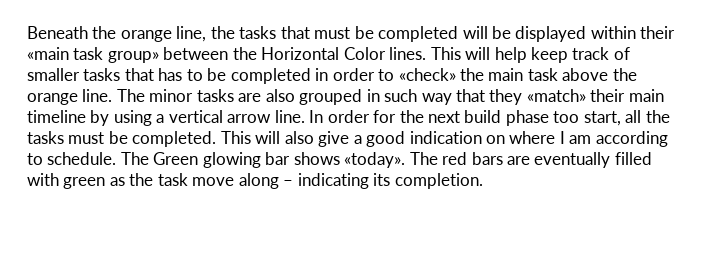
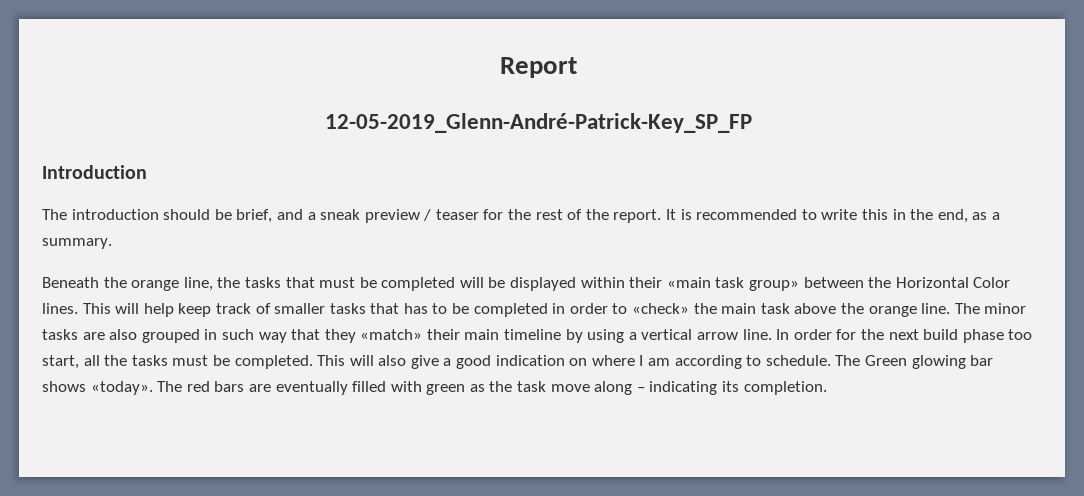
(27, 32) none -> [499,57,577,78] [324,113,752,133] [42,165,147,179] [42,209,1000,223] [42,238,112,249] Report // 12-05-2019_Glenn-André-Patrick-Key_SP_FP // Introduction // The introduction should be brief, and a sneak preview / teaser for the rest of the report. It is recommended to write this in the end, as a summary. //

